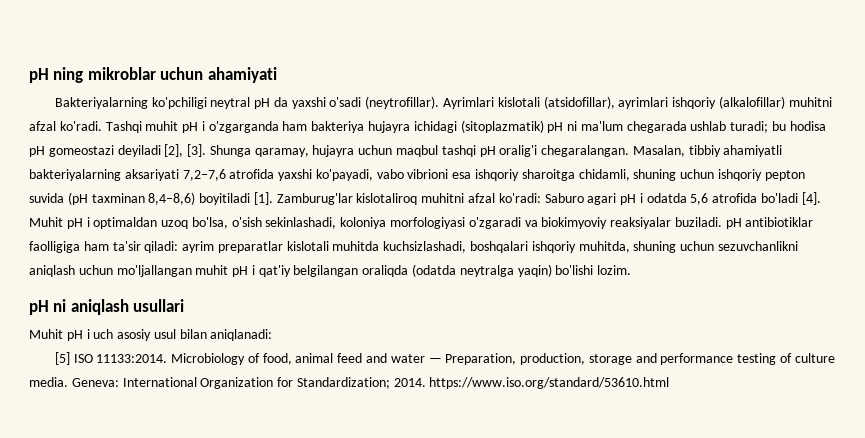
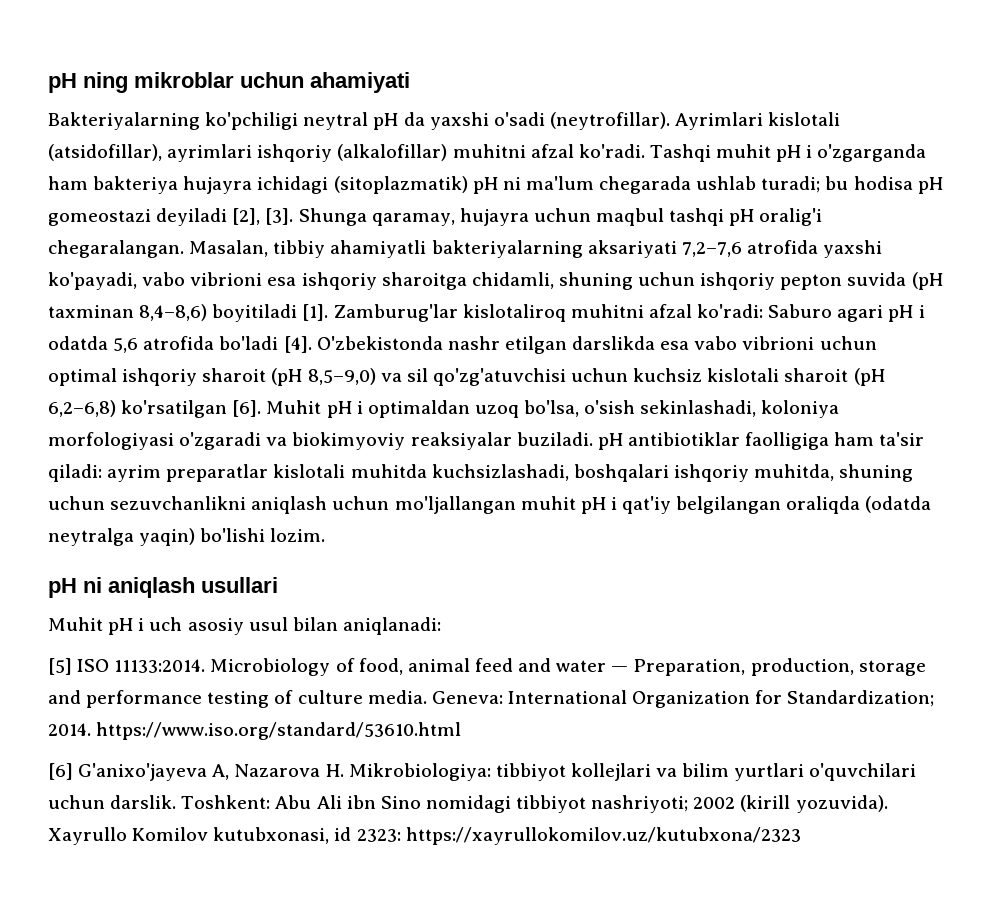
(821, 198) none -> [316,336,877,354] [48,368,885,386] [48,400,262,418] O'zbekistonda nashr etilgan darslikda esa vabo vibrioni uchun optimal ishqoriy sharoit (pH 8,5–9,0) va sil qo'zg'atuvchisi uchun kuchsiz kislotali sharoit (pH 6,2–6,8) ko'rsatilgan [6].
(670, 383) none -> [48,763,917,781] [48,795,888,813] [48,827,801,845] // [6] G'anixo'jayeva A, Nazarova H. Mikrobiologiya: tibbiyot kollejlari va bilim yurtlari o'quvchilari uchun darslik. Toshkent: Abu Ali ibn Sino nomidagi tibbiyot nashriyoti; 2002 (kirill yozuvida). Xayrullo Komilov kutubxonasi, id 2323: https://xayrullokomilov.uz/kutubxona/2323

